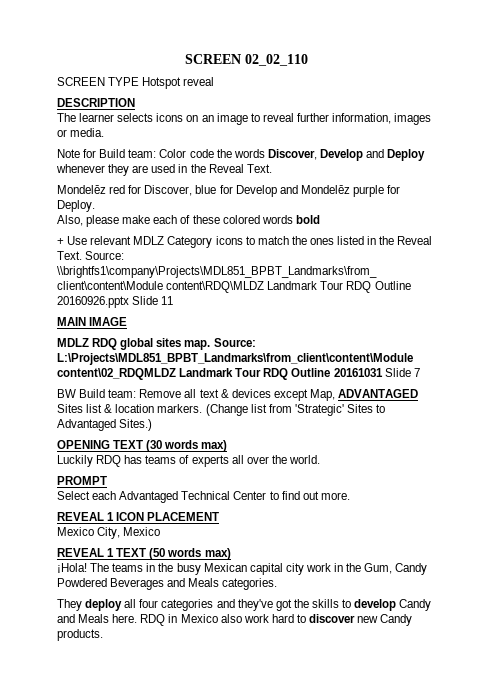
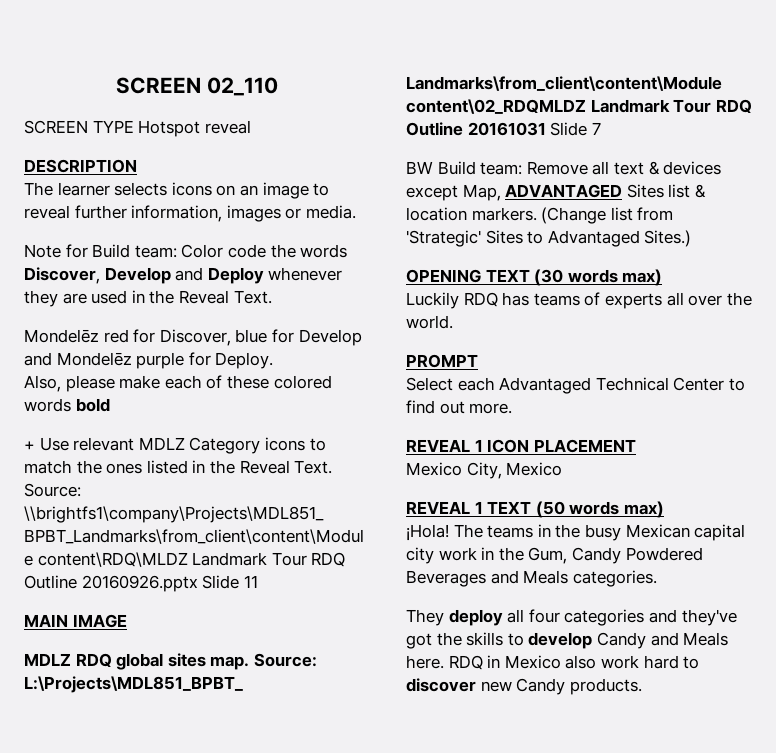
[185,54,308,66] SCREEN 02_02_110 -> [116,77,278,96] SCREEN 02_110

